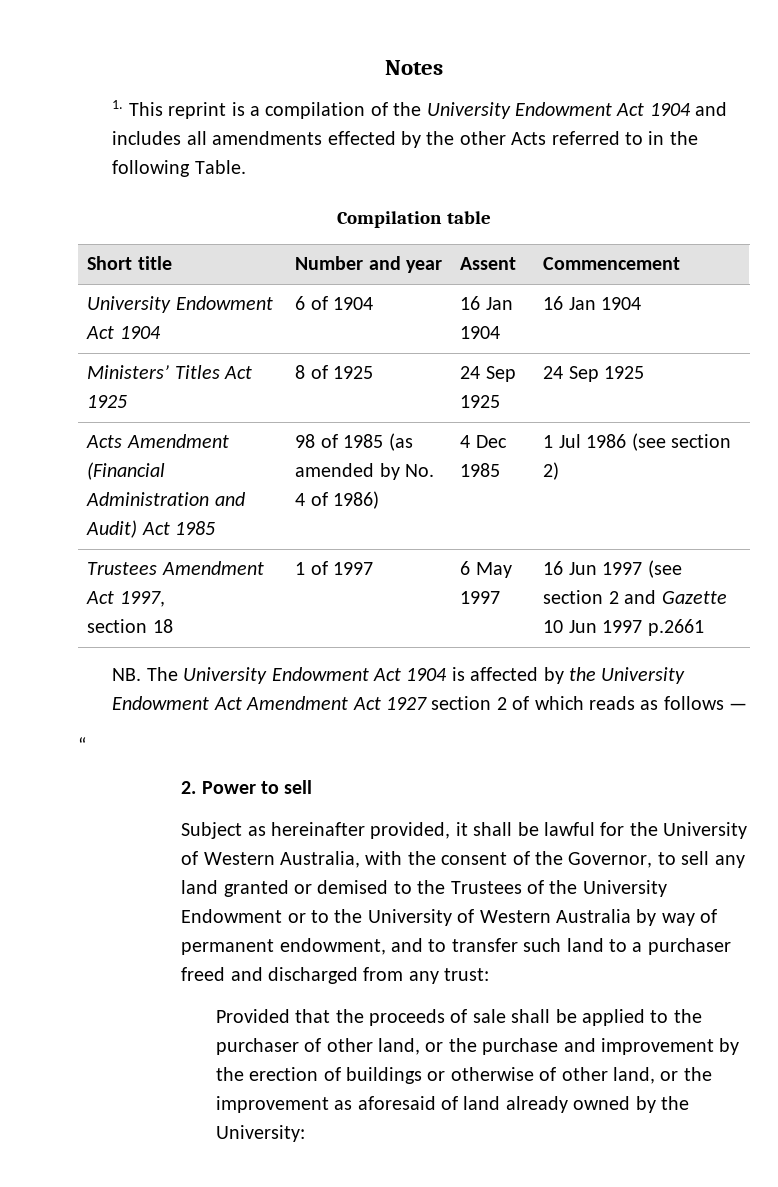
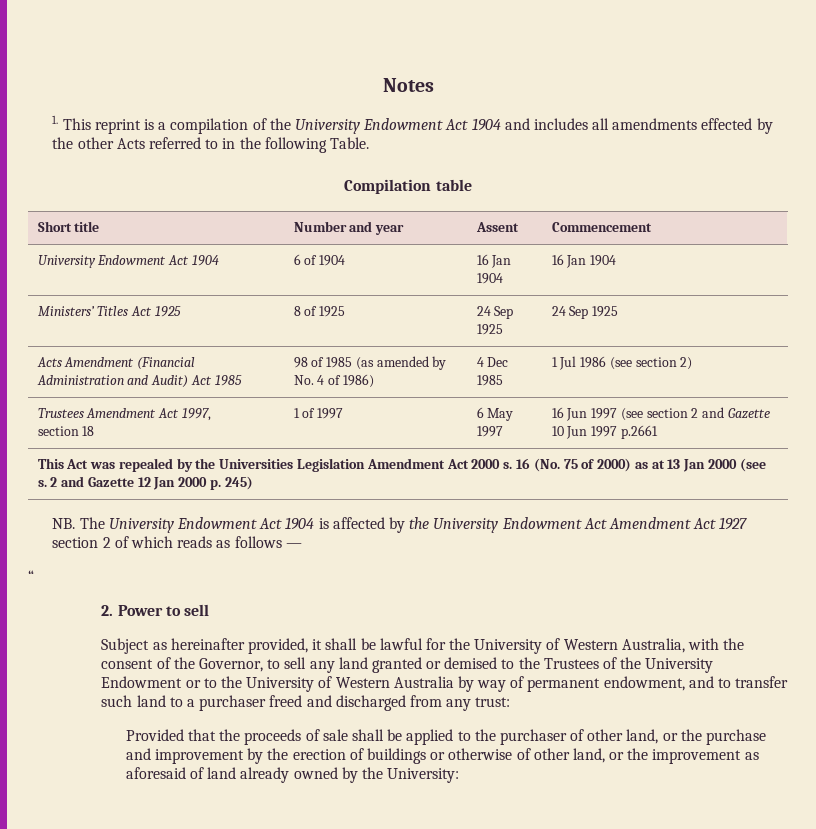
(704, 627) none -> [37,458,766,472] [37,476,253,490] // This Act was repealed by the Universities Legislation Amendment Act 2000 s. 16 (No. 75 of 2000) as at 13 Jan 2000 (see s. 2 and Gazette 12 Jan 2000 p. 245)

